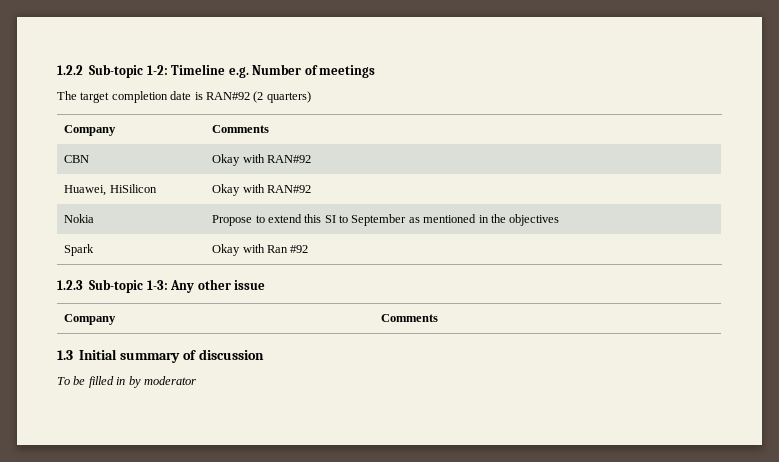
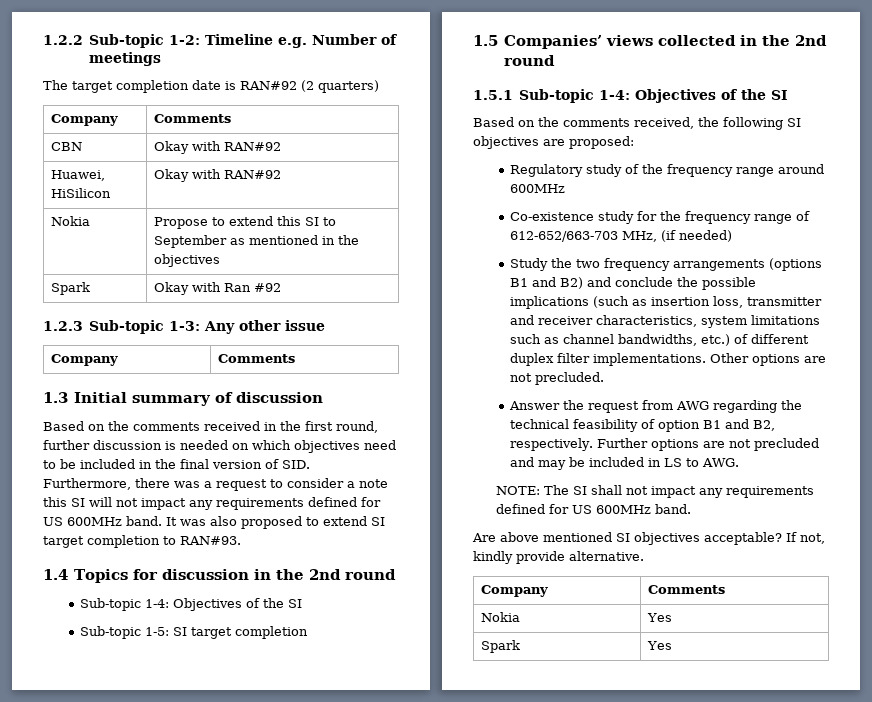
[57,376,196,388] To be filled in by moderator -> [43,421,378,433] [43,440,396,453] [43,459,310,469] [43,478,388,491] [43,497,381,510] [43,516,385,529] [43,535,241,548] [43,569,397,583] [80,598,303,611] [80,626,309,639] [473,35,828,49] [504,55,556,66] [473,89,789,103] [473,117,801,130] [473,136,634,149] [510,164,825,177] [510,184,566,193] [510,211,811,224] [510,230,733,242] [510,258,823,271] [510,277,757,290] [510,296,823,309] [510,315,821,328] [510,334,810,346] [510,353,827,366] [510,372,605,385] [509,400,803,413] [510,419,776,432] [510,438,820,451] [510,457,740,470] [496,485,815,498] [496,504,692,514] [472,532,825,545] [473,551,644,564] [480,585,548,597] [647,585,725,594] [480,612,520,622] [646,613,672,622] [480,640,520,653] [646,641,672,650] Based on the comments received in the first round, further discussion is needed on which objectives need to be included in the final version of SID. Furthermore, there was a request to consider a note this SI will not impact any requirements defined for US 600MHz band. It was also proposed to extend SI target completion to RAN#93. // 1.4 Topics for discussion in the 2nd round // Sub-topic 1-4: Objectives of the SI // Sub-topic 1-5: SI target completion // 1.5 Companies’ views collected in the 2nd round // 1.5.1 Sub-topic 1-4: Objectives of the SI // Based on the comments received, the following SI objectives are proposed: // Regulatory study of the frequency range around 600MHz // Co-existence study for the frequency range of 612-652/663-703 MHz, (if needed) // Study the two frequency arrangements (options B1 and B2) and conclude the possible implications (such as insertion loss, transmitter and receiver characteristics, system limitations such as channel bandwidths, etc.) of different duplex filter implementations. Other options are not precluded. // Answer the request from AWG regarding the technical feasibility of option B1 and B2, respectively. Further options are not precluded and may be included in LS to AWG. // NOTE: The SI shall not impact any requirements defined for US 600MHz band. // Are above mentioned SI objectives acceptable? If not, kindly provide alternative. // Company | Comments // Nokia | Yes // Spark | Yes

